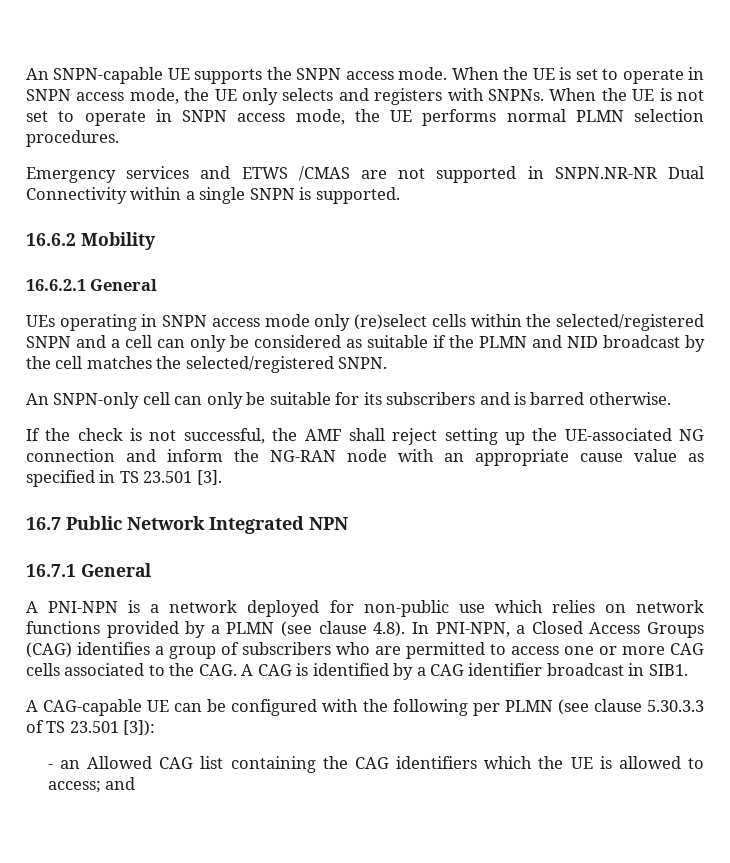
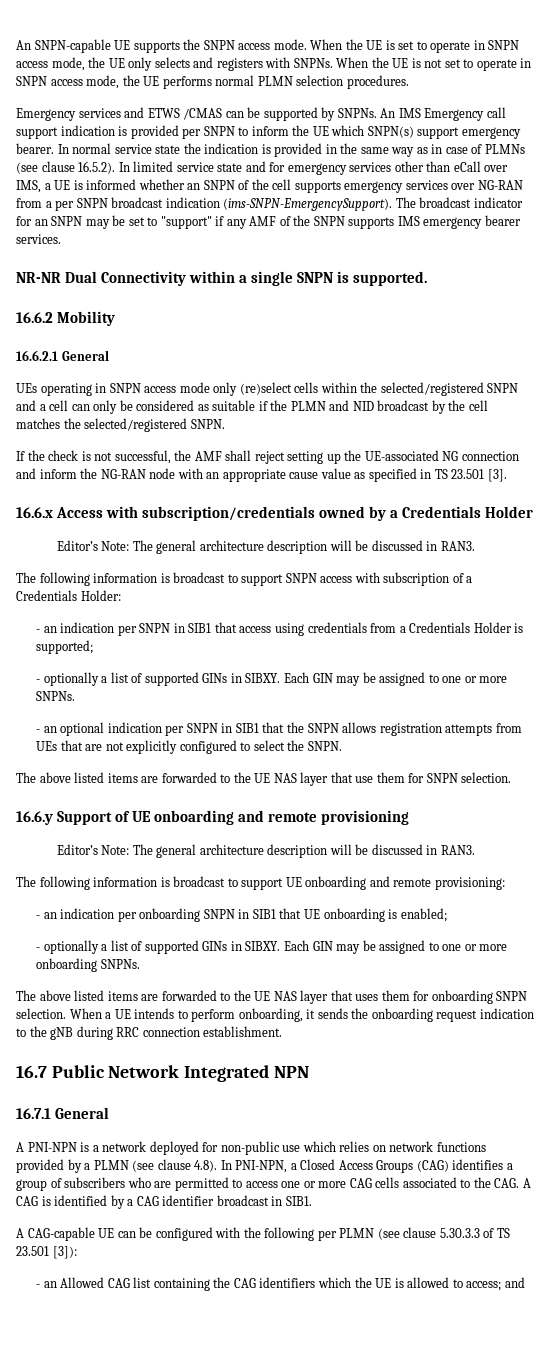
[361,166,657,183] are not supported in SNPN.NR-NR -> [225,107,506,121] [16,125,521,139] [16,143,525,157] [16,161,509,175] [16,179,523,193] [16,197,523,211] [16,215,521,229] [16,234,61,244] [16,272,61,283] can be supported by SNPNs. An IMS Emergency call support indication is provided per SNPN to inform the UE which SNPN(s) support emergency bearer. In normal service state the indication is provided in the same way as in case of PLMNs (see clause 16.5.2). In limited service state and for emergency services other than eCall over IMS, a UE is informed whether an SNPN of the cell supports emergency services over NG-RAN from a per SNPN broadcast indication (ims-SNPN-EmergencySupport). The broadcast indicator for an SNPN may be set to "support" if any AMF of the SNPN supports IMS emergency bearer services. // NR-NR
[26,392,671,409] // An SNPN-only cell can only be suitable for its subscribers and is barred otherwise. -> (225, 424) none
(222, 477) none -> [16,506,534,521] [56,540,475,554] [16,572,473,586] [16,590,121,601] [36,622,524,636] [36,640,94,654] [36,672,508,686] [36,691,76,701] [36,722,522,736] [36,740,342,754] [16,772,512,786] [16,810,410,825] [56,844,475,858] [16,876,505,890] [36,908,447,922] [36,940,508,954] [36,958,140,972] [16,990,528,1004] [16,1008,534,1022] [16,1026,283,1040] // 16.6.x Access with subscription/credentials owned by a Credentials Holder // Editor’s Note: The general architecture description will be discussed in RAN3. // The following information is broadcast to support SNPN access with subscription of a Credentials Holder: // - an indication per SNPN in SIB1 that access using credentials from a Credentials Holder is supported; // - optionally a list of supported GINs in SIBXY. Each GIN may be assigned to one or more SNPNs. // - an optional indication per SNPN in SIB1 that the SNPN allows registration attempts from UEs that are not explicitly configured to select the SNPN. // The above listed items are forwarded to the UE NAS layer that use them for SNPN selection. // 16.6.y Support of UE onboarding and remote provisioning // Editor’s Note: The general architecture description will be discussed in RAN3. // The following information is broadcast to support UE onboarding and remote provisioning: // - an indication per onboarding SNPN in SIB1 that UE onboarding is enabled; // - optionally a list of supported GINs in SIBXY. Each GIN may be assigned to one or more onboarding SNPNs. // The above listed items are forwarded to the UE NAS layer that uses them for onboarding SNPN selection. When a UE intends to perform onboarding, it sends the onboarding request indication to the gNB during RRC connection establishment.

